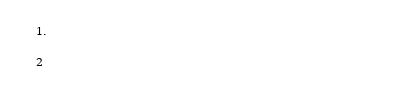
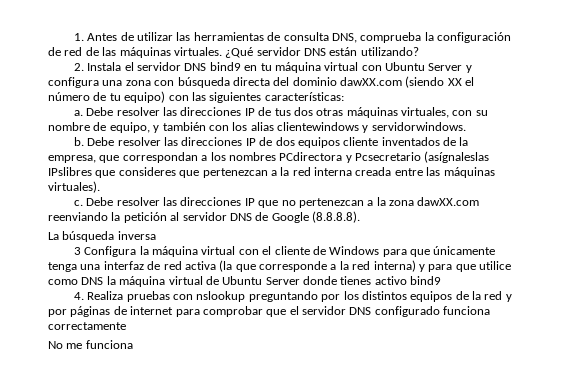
[36,58,43,66] // 2 -> [87,32,512,43] [48,47,419,58] [73,62,472,73] [48,76,475,88] [48,91,344,103] [73,107,488,118] [48,122,466,133] [73,137,469,148] [48,151,490,163] [48,167,495,178] [48,181,100,193] [73,197,480,208] [48,211,360,223] [48,231,156,242] [73,246,496,257] [48,260,511,272] [48,276,442,287] [73,291,512,302] [48,306,491,317] [48,322,126,330] [48,340,133,349] Antes de utilizar las herramientas de consulta DNS, comprueba la configuración de red de las máquinas virtuales. ¿Qué servidor DNS están utilizando? // 2. Instala el servidor DNS bind9 en tu máquina virtual con Ubuntu Server y configura una zona con búsqueda directa del dominio dawXX.com (siendo XX el número de tu equipo) con las siguientes características: // a. Debe resolver las direcciones IP de tus dos otras máquinas virtuales, con su nombre de equipo, y también con los alias clientewindows y servidorwindows. // b. Debe resolver las direcciones IP de dos equipos cliente inventados de la empresa, que correspondan a los nombres PCdirectora y Pcsecretario (asígnaleslas IPslibres que consideres que pertenezcan a la red interna creada entre las máquinas virtuales). // c. Debe resolver las direcciones IP que no pertenezcan a la zona dawXX.com reenviando la petición al servidor DNS de Google (8.8.8.8). // La búsqueda inversa // 3 Configura la máquina virtual con el cliente de Windows para que únicamente tenga una interfaz de red activa (la que corresponde a la red interna) y para que utilice como DNS la máquina virtual de Ubuntu Server donde tienes activo bind9 // 4. Realiza pruebas con nslookup preguntando por los distintos equipos de la red y por páginas de internet para comprobar que el servidor DNS configurado funciona correctamente // No me funciona

